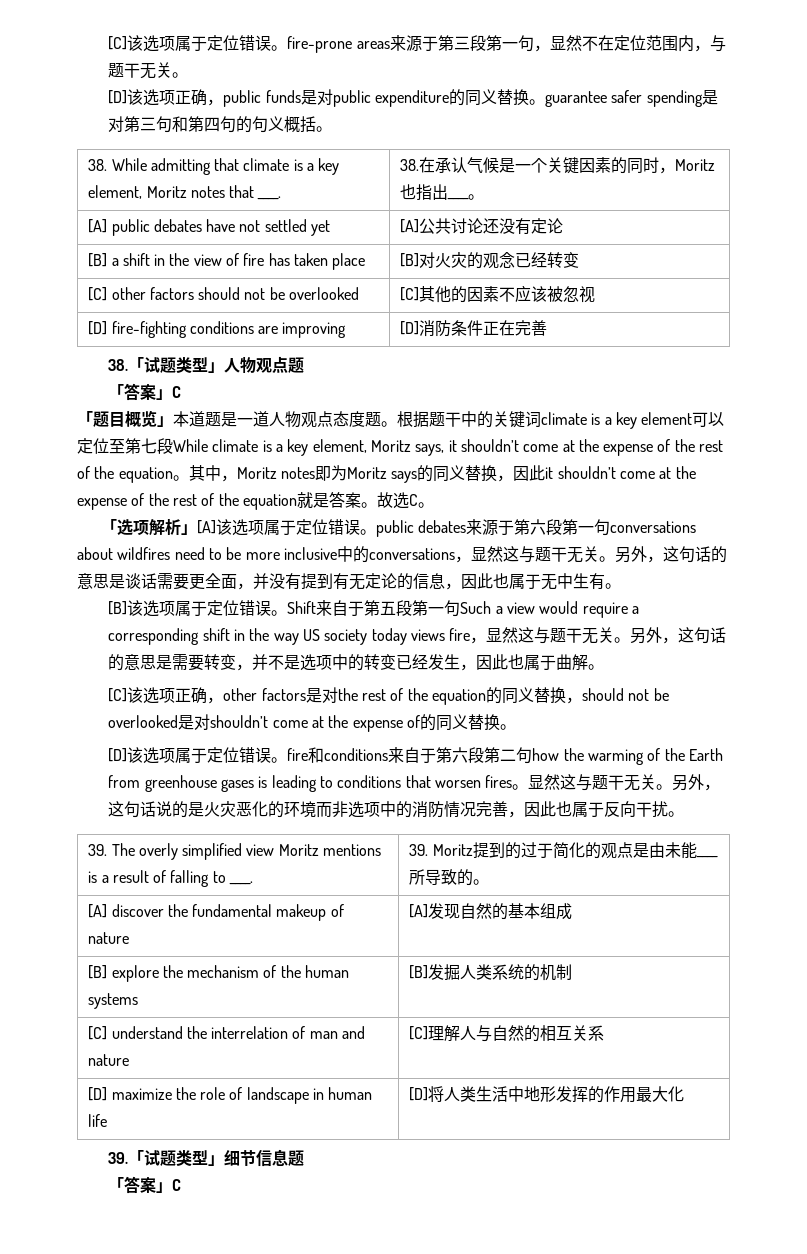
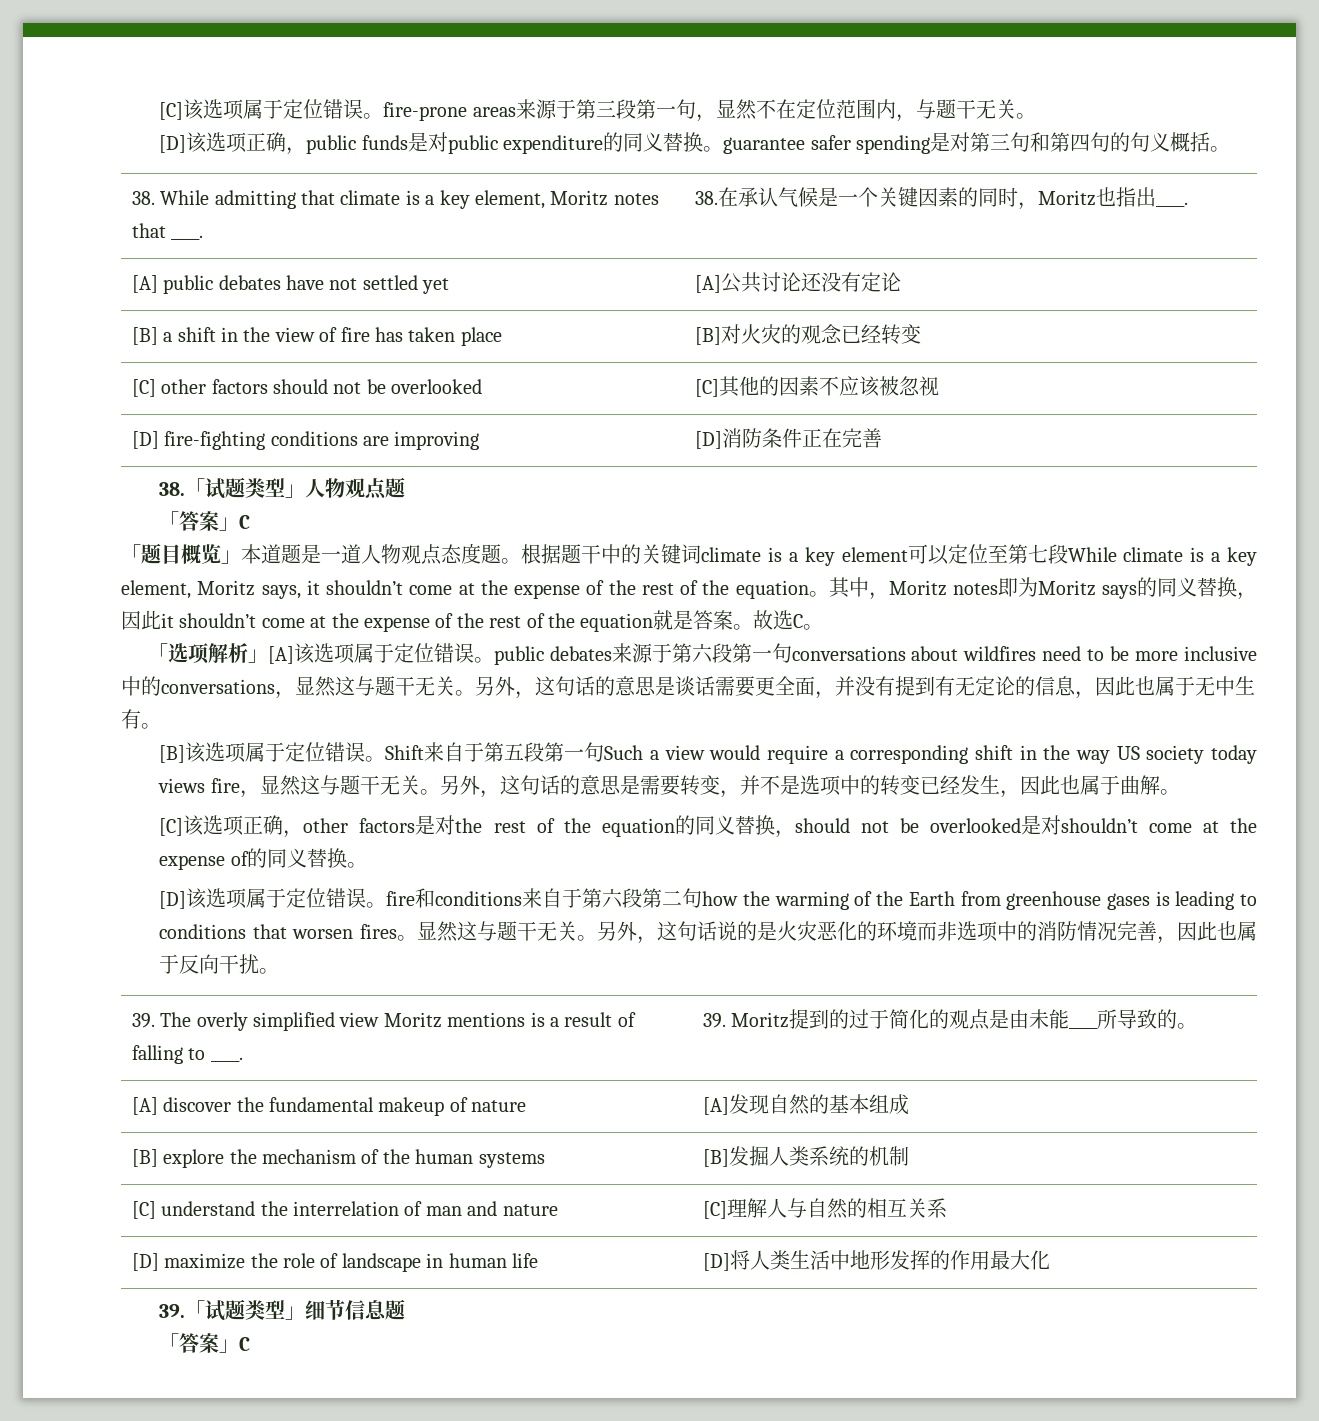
[447,194,485,200] ____。 -> [1155,202,1188,207] ____.

